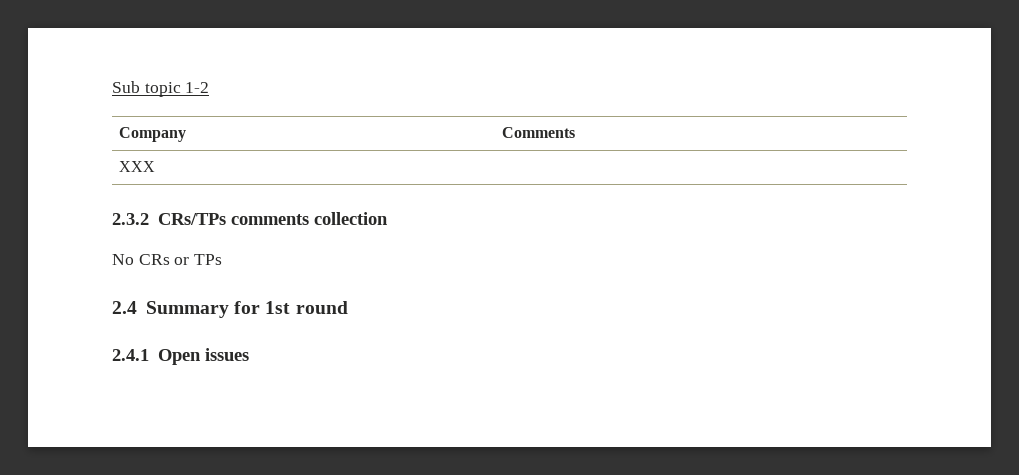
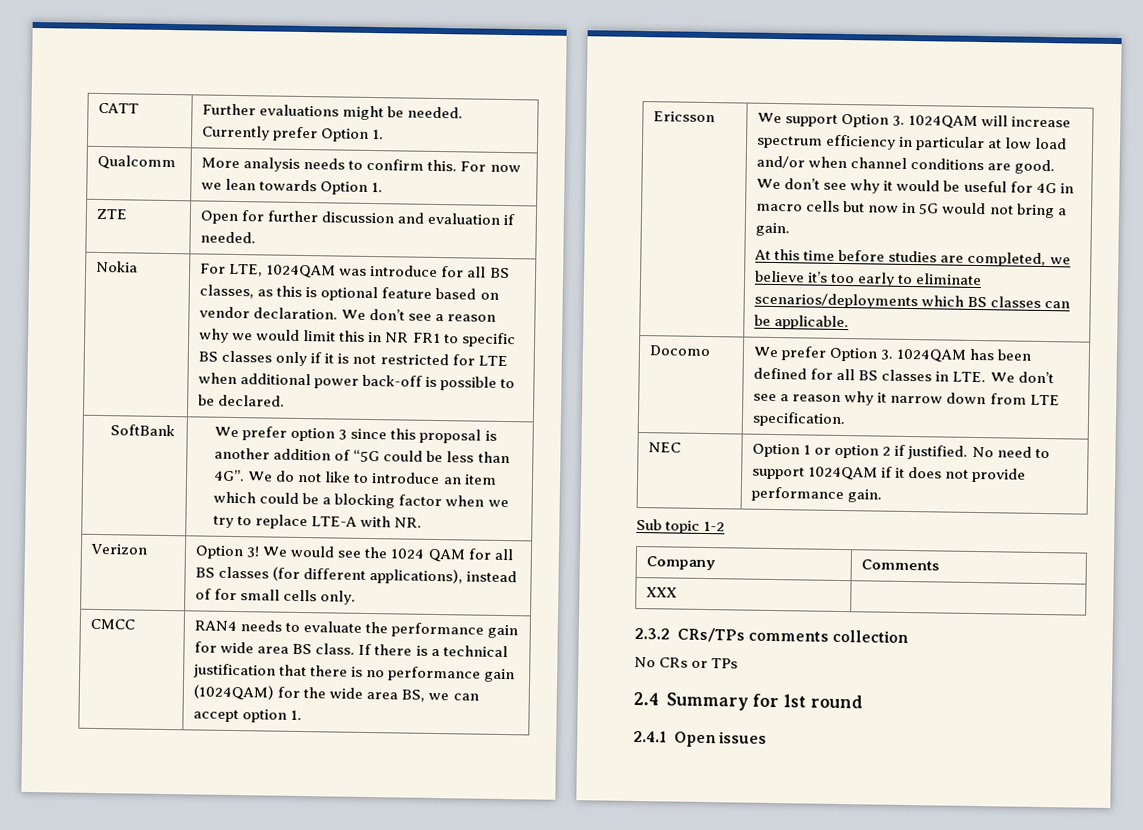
(112, 87) none -> [98,102,140,114] [202,103,464,121] [202,125,385,142] [97,154,177,171] [201,157,521,173] [201,178,384,195] [96,208,129,220] [200,210,516,226] [200,231,257,244] [96,260,139,273] [200,263,510,279] [199,284,499,302] [199,306,497,322] [199,328,516,348] [198,350,508,367] [198,372,516,391] [198,394,286,407] [110,424,176,437] [214,426,497,444] [214,447,510,464] [213,469,497,485] [213,491,509,509] [213,514,423,530] [90,543,149,555] [195,545,514,563] [195,566,518,585] [195,588,357,605] [90,618,136,630] [194,620,519,639] [194,641,508,658] [193,663,516,683] [193,684,479,702] [193,709,303,723] [653,111,716,123] [757,112,1072,130] [756,134,1068,152] [756,155,1056,175] [756,178,1074,194] [756,200,1067,219] [755,222,791,237] [754,248,1071,268] [754,270,983,287] [754,292,1071,310] [754,314,850,331] [649,345,712,357] [753,346,1033,363] [753,367,1054,384] [753,391,1060,406] [752,411,847,428] [648,442,682,453] [752,443,1050,460] [752,466,1027,483] [751,486,883,503] CATT | Further evaluations might be needed. Currently prefer Option 1. // Qualcomm | More analysis needs to confirm this. For now we lean towards Option 1. // ZTE | Open for further discussion and evaluation if needed. // Nokia | For LTE, 1024QAM was introduce for all BS classes, as this is optional feature based on vendor declaration. We don’t see a reason why we would limit this in NR FR1 to specific BS classes only if it is not restricted for LTE when additional power back-off is possible to be declared. // SoftBank | We prefer option 3 since this proposal is another addition of “5G could be less than 4G”. We do not like to introduce an item which could be a blocking factor when we try to replace LTE-A with NR. // Verizon | Option 3! We would see the 1024 QAM for all BS classes (for different applications), instead of for small cells only. // CMCC | RAN4 needs to evaluate the performance gain for wide area BS class. If there is a technical justification that there is no performance gain (1024QAM) for the wide area BS, we can accept option 1. // Ericsson | We support Option 3. 1024QAM will increase spectrum efficiency in particular at low load and/or when channel conditions are good. We don’t see why it would be useful for 4G in macro cells but now in 5G would not bring a gain. // At this time before studies are completed, we believe it’s too early to eliminate scenarios/deployments which BS classes can be applicable. // Docomo | We prefer Option 3. 1024QAM has been defined for all BS classes in LTE. We don’t see a reason why it narrow down from LTE specification. // NEC | Option 1 or option 2 if justified. No need to support 1024QAM if it does not provide performance gain. //

